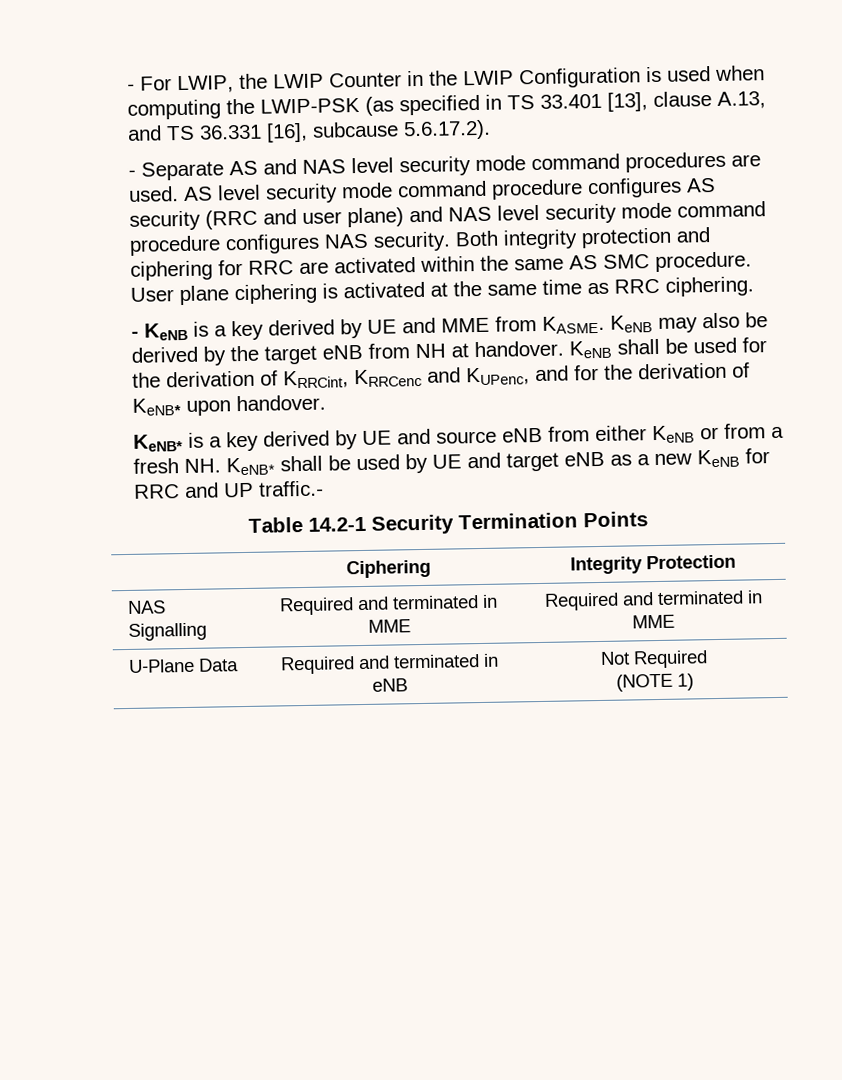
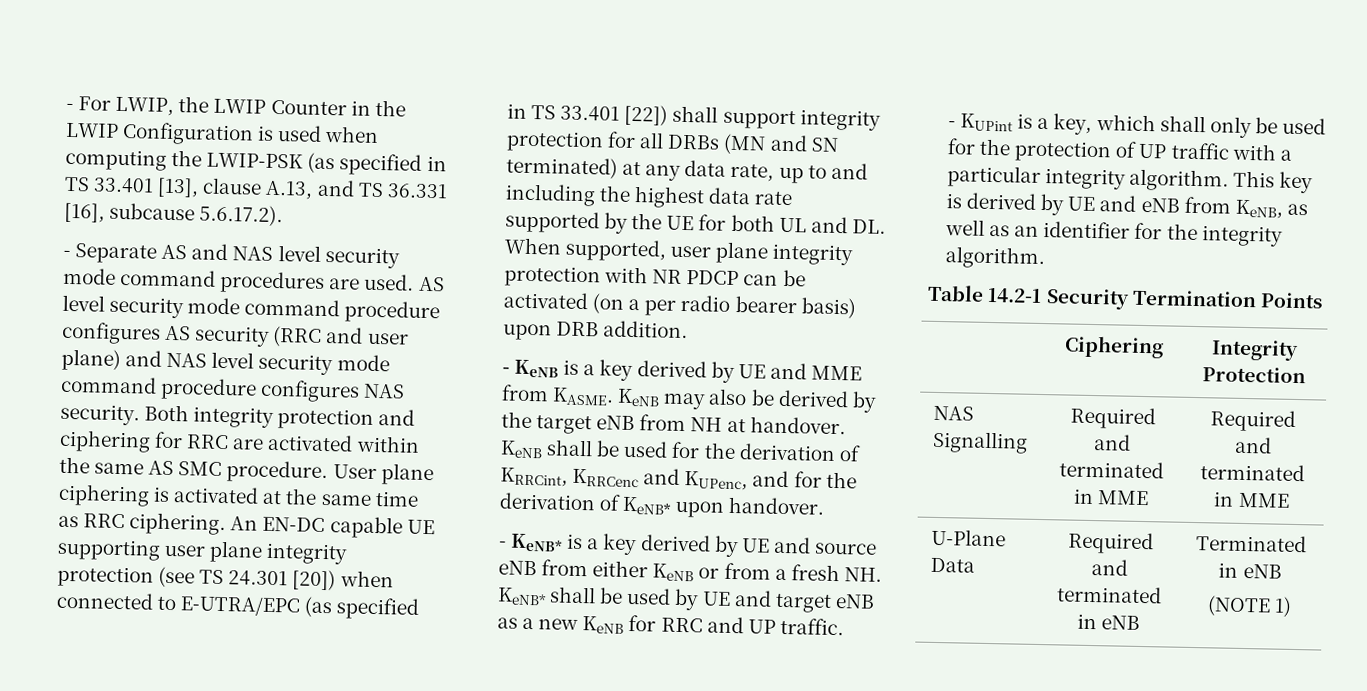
(754, 286) none -> [230,516,435,539] [56,538,349,565] [56,565,394,591] [55,591,420,620] [506,103,881,131] [505,130,839,155] [505,156,868,184] [504,183,794,209] [504,210,886,234] [503,237,854,266] [503,265,806,288] [502,291,856,319] [502,320,689,341] An EN-DC capable UE supporting user plane integrity protection (see TS 24.301 [20]) when connected to E-UTRA/EPC (as specified in TS 33.401 [22]) shall support integrity protection for all DRBs (MN and SN terminated) at any data rate, up to and including the highest data rate supported by the UE for both UL and DL. When supported, user plane integrity protection with NR PDCP can be activated (on a per radio bearer basis) upon DRB addition.
(326, 403) none -> [498,541,507,548] -
[257,480,324,497] traffic.- -> [779,617,844,636] [947,113,1327,139] [946,138,1292,163] [946,165,1314,194] [945,192,1308,219] [944,219,1283,247] [944,246,1045,270] traffic. // - KUPint is a key, which shall only be used for the protection of UP traffic with a particular integrity algorithm. This key is derived by UE and eNB from KeNB, as well as an identifier for the integrity algorithm.
[600,650,708,669] Not Required -> [1195,534,1307,553] [1218,562,1282,579] Terminated in eNB

